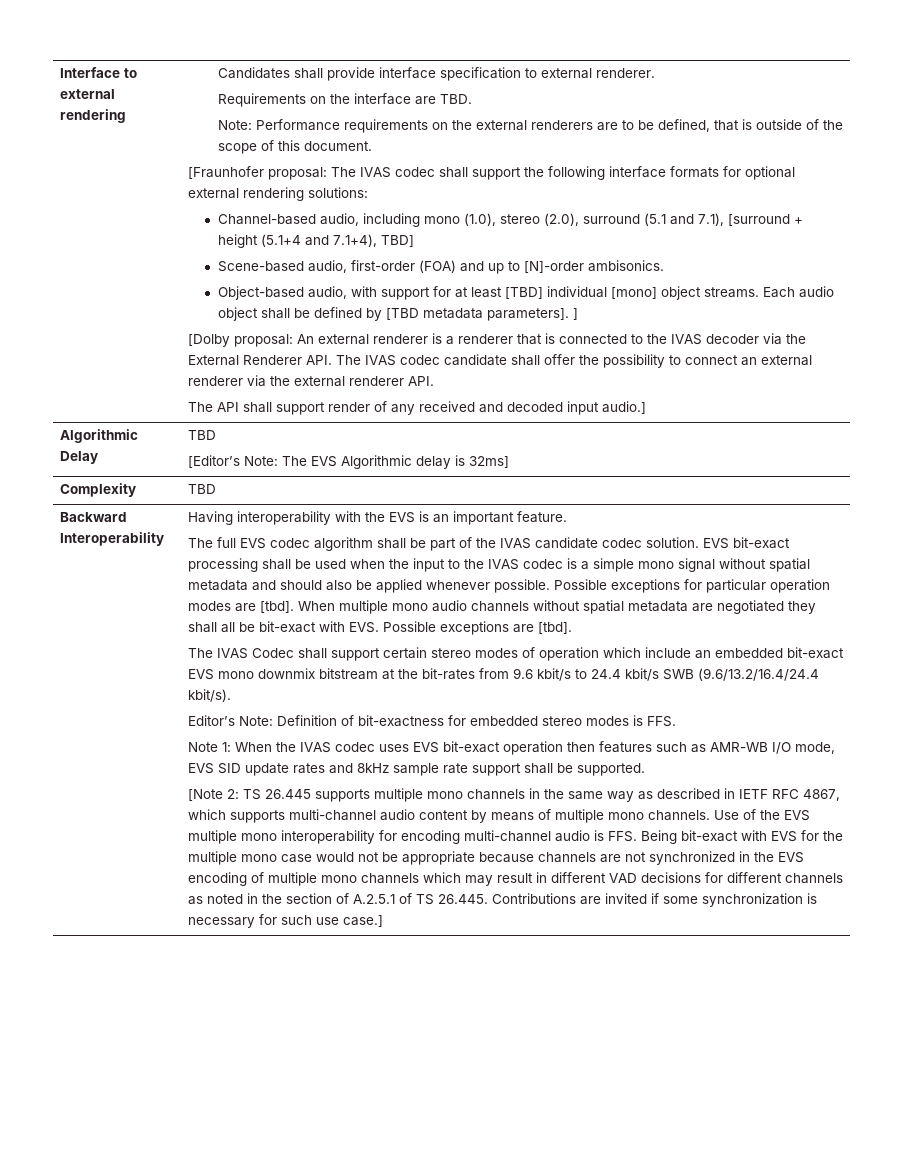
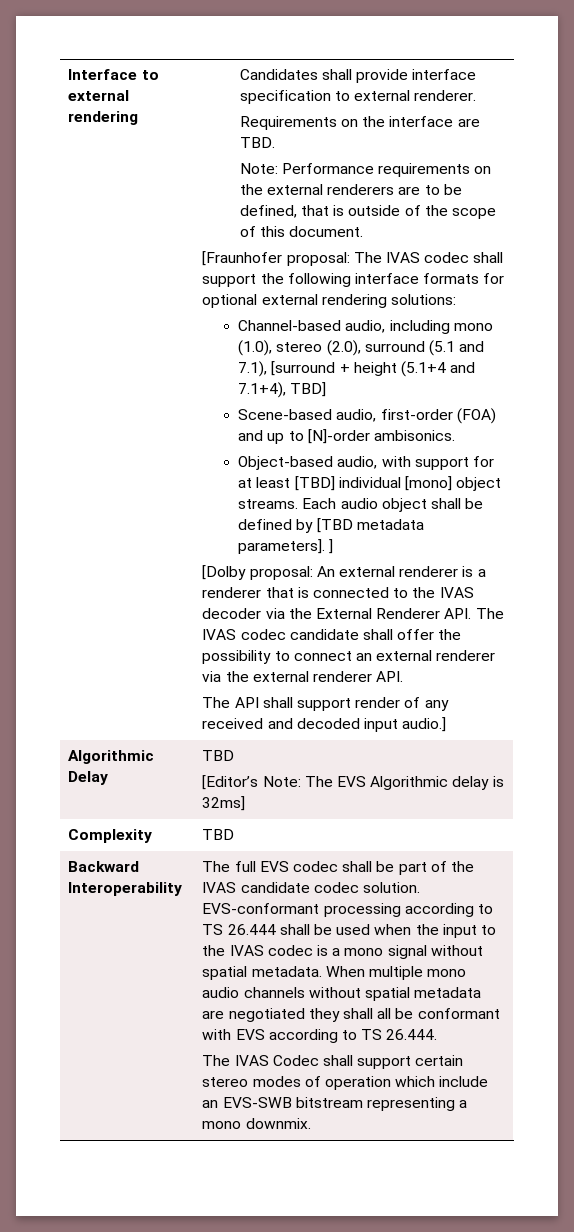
[187,511,567,525] Having interoperability with the EVS is an important feature. // -> (183, 889) none
[313,537,373,551] algorithm -> (338, 866) none
[702,537,790,549] [187,558,258,572] EVS bit-exact processing -> [202,903,493,917] [202,924,276,935] EVS-conformant processing according to TS 26.444
[592,558,634,572] simple -> (341, 952) none
[187,579,830,593] [187,601,294,613] metadata and should also be applied whenever possible. Possible exceptions for particular operation modes are [tbd]. -> [251,966,322,977] metadata.
[258,621,572,635] bit-exact with EVS. Possible exceptions are [tbd]. -> [417,1008,500,1019] [202,1029,438,1043] conformant with EVS according to TS 26.444.
[714,647,844,659] [187,668,819,681] [187,689,231,702] [187,715,676,727] [187,741,835,755] [187,763,645,776] [187,788,840,802] [187,809,810,823] [187,830,843,844] [187,851,804,865] [187,872,843,886] [187,893,817,907] [187,914,383,928] embedded bit-exact EVS mono downmix bitstream at the bit-rates from 9.6 kbit/s to 24.4 kbit/s SWB (9.6/13.2/16.4/24.4 kbit/s). // Editor’s Note: Definition of bit-exactness for embedded stereo modes is FFS. // Note 1: When the IVAS codec uses EVS bit-exact operation then features such as AMR-WB I/O mode, EVS SID update rates and 8kHz sample rate support shall be supported. // [Note 2: TS 26.445 supports multiple mono channels in the same way as described in IETF RFC 4867, which supports multi-channel audio content by means of multiple mono channels. Use of the EVS multiple mono interoperability for encoding multi-channel audio is FFS. Being bit-exact with EVS for the multiple mono case would not be appropriate because channels are not synchronized in the EVS encoding of multiple mono channels which may result in different VAD decisions for different channels as noted in the section of A.2.5.1 of TS 26.445. Contributions are invited if some synchronization is necessary for such use case.] -> [222,1097,468,1111] [202,1118,311,1129] EVS-SWB bitstream representing a mono downmix.

